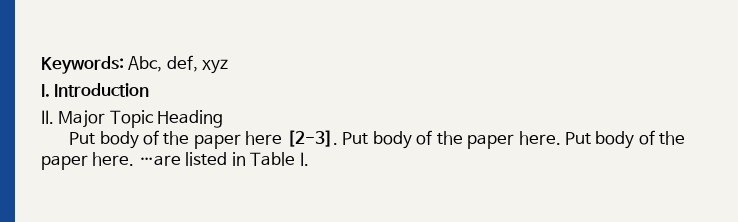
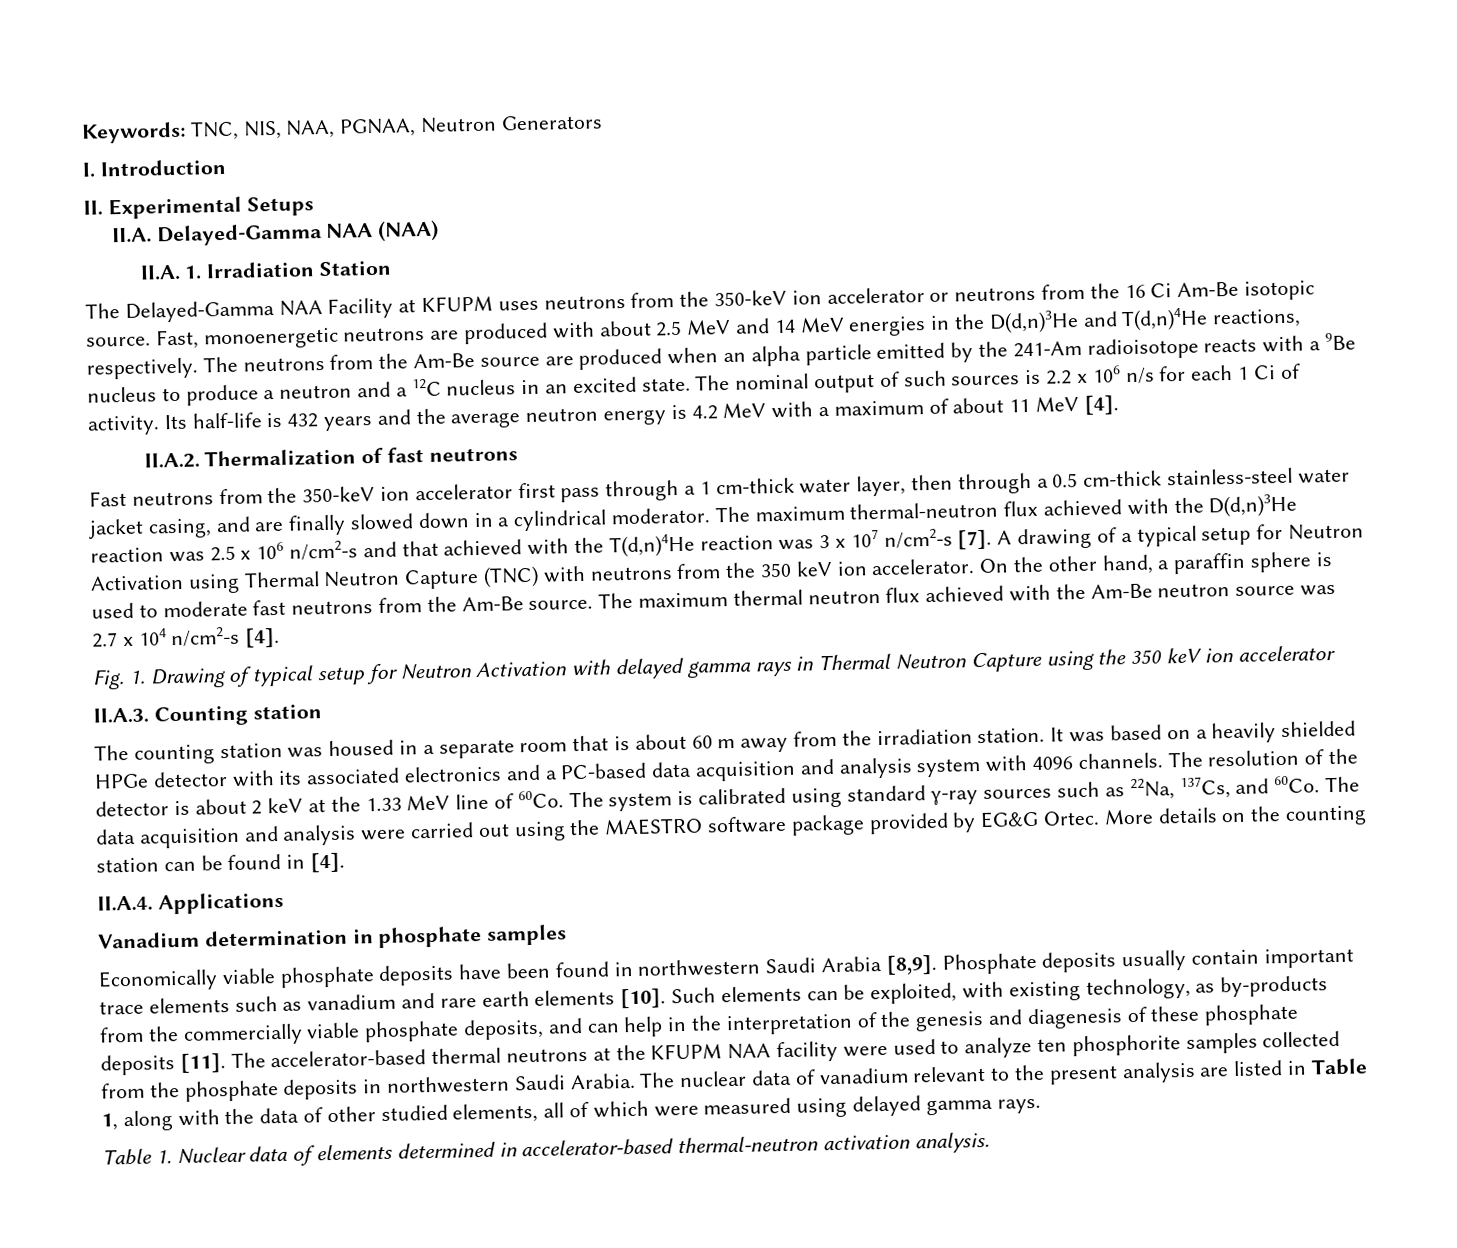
[128,55,229,74] [41,83,150,97] [41,110,224,128] [69,130,686,149] [41,152,309,170] Abc, def, xyz // I. Introduction // II. Major Topic Heading // Put body of the paper here [2-3]. Put body of the paper here. Put body of the paper here. …are listed in Table I. -> [189,114,603,141] [82,158,226,178] [83,196,314,220] [111,219,440,247] [139,260,391,281] [85,280,1316,323] [86,307,1302,350] [86,332,1356,380] [87,363,1301,406] [87,395,1119,436] [143,447,518,469] [89,467,1350,507] [88,493,1298,540] [90,523,1364,563] [90,551,1332,594] [91,583,1337,619] [92,626,281,648] [92,644,1336,690] [93,704,322,727] [94,720,1357,765] [94,748,1359,789] [95,775,1360,817] [95,805,1368,849] [96,852,346,873] [97,891,284,915] [98,924,568,949] [98,947,1354,992] [99,975,1329,1015] [99,1003,1300,1046] [100,1030,1341,1076] [101,1058,1368,1102] [101,1095,1041,1132] [102,1131,990,1166] TNC, NIS, NAA, PGNAA, Neutron Generators // I. Introduction // II. Experimental Setups // II.A. Delayed-Gamma NAA (NAA) // II.A. 1. Irradiation Station // The Delayed-Gamma NAA Facility at KFUPM uses neutrons from the 350-keV ion accelerator or neutrons from the 16 Ci Am-Be isotopic source. Fast, monoenergetic neutrons are produced with about 2.5 MeV and 14 MeV energies in the D(d,n)3He and T(d,n)4He reactions, respectively. The neutrons from the Am-Be source are produced when an alpha particle emitted by the 241-Am radioisotope reacts with a 9Be nucleus to produce a neutron and a 12C nucleus in an excited state. The nominal output of such sources is 2.2 x 106 n/s for each 1 Ci of activity. Its half-life is 432 years and the average neutron energy is 4.2 MeV with a maximum of about 11 MeV [4]. // II.A.2. Thermalization of fast neutrons // Fast neutrons from the 350-keV ion accelerator first pass through a 1 cm-thick water layer, then through a 0.5 cm-thick stainless-steel water jacket casing, and are finally slowed down in a cylindrical moderator. The maximum thermal-neutron flux achieved with the D(d,n)3He reaction was 2.5 x 106 n/cm2-s and that achieved with the T(d,n)4He reaction was 3 x 107 n/cm2-s [7]. A drawing of a typical setup for Neutron Activation using Thermal Neutron Capture (TNC) with neutrons from the 350 keV ion accelerator. On the other hand, a paraffin sphere is used to moderate fast neutrons from the Am-Be source. The maximum thermal neutron flux achieved with the Am-Be neutron source was 2.7 x 104 n/cm2-s [4]. // Fig. 1. Drawing of typical setup for Neutron Activation with delayed gamma rays in Thermal Neutron Capture using the 350 keV ion accelerator // II.A.3. Counting station // The counting station was housed in a separate room that is about 60 m away from the irradiation station. It was based on a heavily shielded HPGe detector with its associated electronics and a PC-based data acquisition and analysis system with 4096 channels. The resolution of the detector is about 2 keV at the 1.33 MeV line of 60Co. The system is calibrated using standard γ-ray sources such as 22Na, 137Cs, and 60Co. The data acquisition and analysis were carried out using the MAESTRO software package provided by EG&G Ortec. More details on the counting station can be found in [4]. // II.A.4. Applications // Vanadium determination in phosphate samples // Economically viable phosphate deposits have been found in northwestern Saudi Arabia [8,9]. Phosphate deposits usually contain important trace elements such as vanadium and rare earth elements [10]. Such elements can be exploited, with existing technology, as by-products from the commercially viable phosphate deposits, and can help in the interpretation of the genesis and diagenesis of these phosphate deposits [11]. The accelerator-based thermal neutrons at the KFUPM NAA facility were used to analyze ten phosphorite samples collected from the phosphate deposits in northwestern Saudi Arabia. The nuclear data of vanadium relevant to the present analysis are listed in Table 1, along with the data of other studied elements, all of which were measured using delayed gamma rays. // Table 1. Nuclear data of elements determined in accelerator-based thermal-neutron activation analysis.

